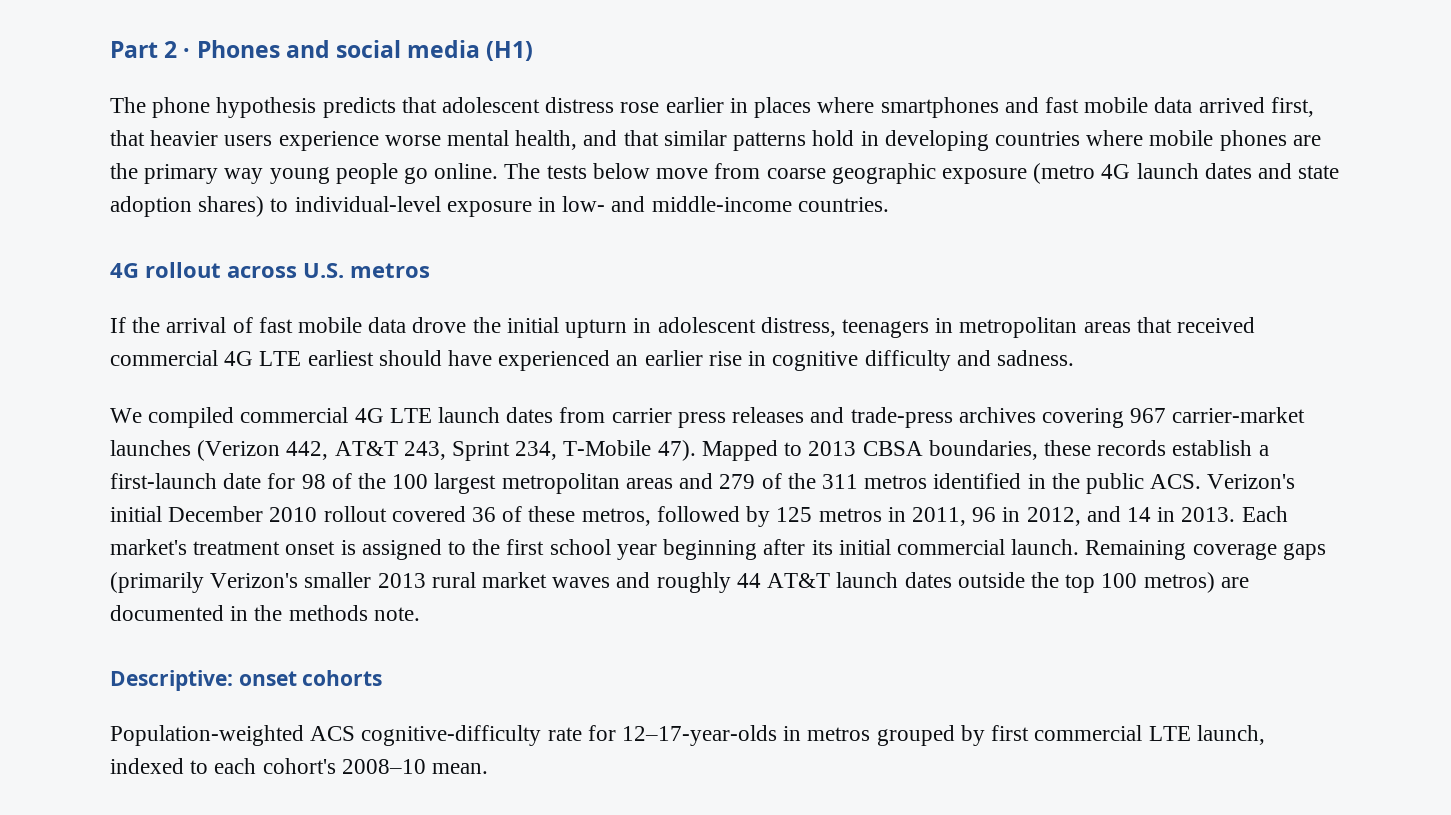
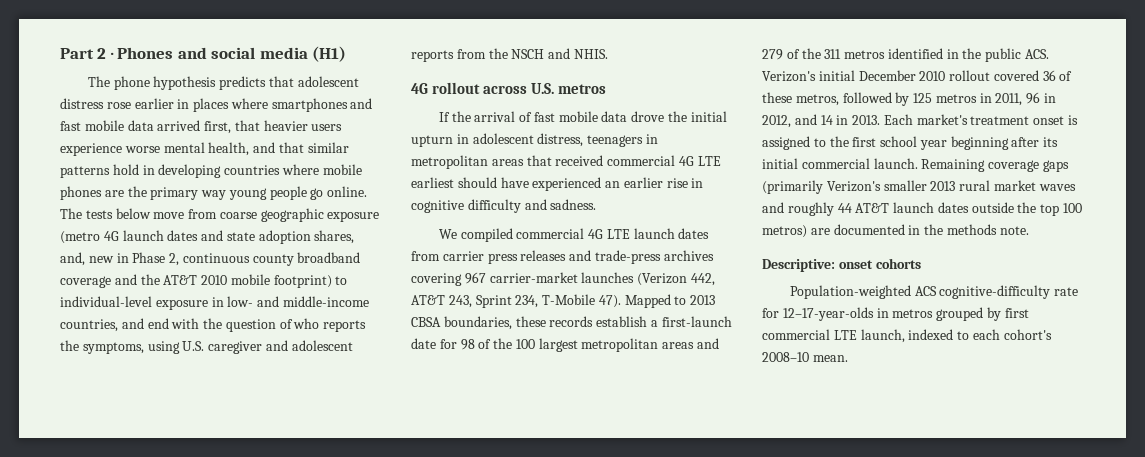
[198,196,265,217] shares) -> [314,230,355,244] [60,252,361,266] [60,274,332,288] shares, and, new in Phase 2, continuous county broadband coverage and the AT&T 2010 mobile footprint)
[797,197,889,212] countries. -> [60,318,367,332] [60,340,353,354] [411,48,608,62] countries, and end with the question of who reports the symptoms, using U.S. caregiver and adolescent reports from the NSCH and NHIS.

